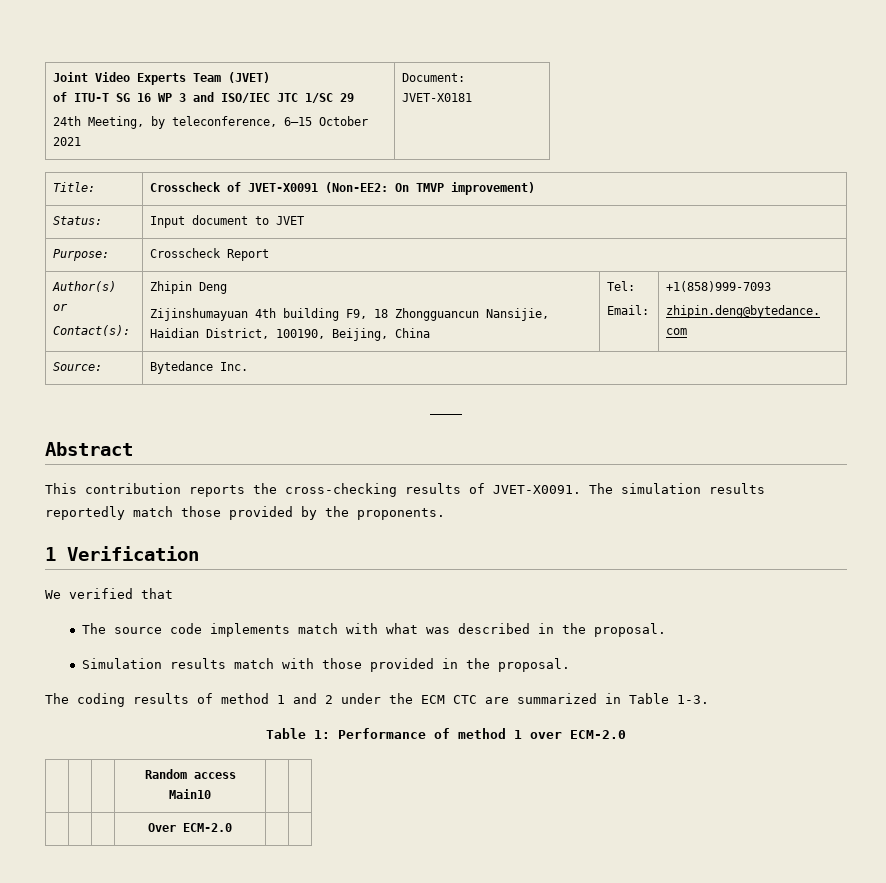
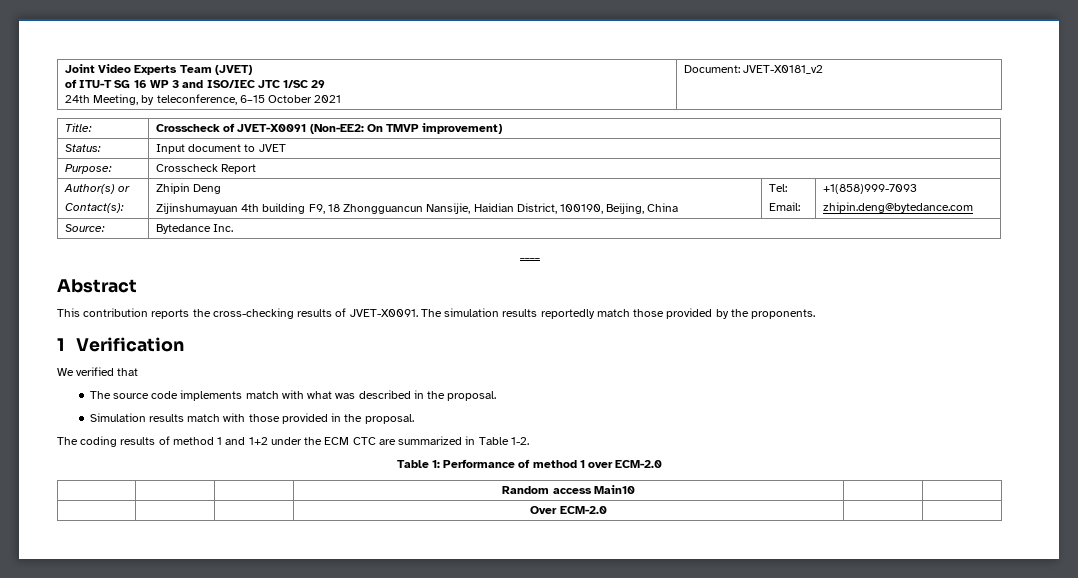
[402,93,473,102] JVET-X0181 -> [743,65,824,74] JVET-X0181_v2
[325,695,333,704] 2 -> [248,437,268,445] 1+2
[677,695,709,704] 1-3. -> [510,437,529,445] 1-2.

